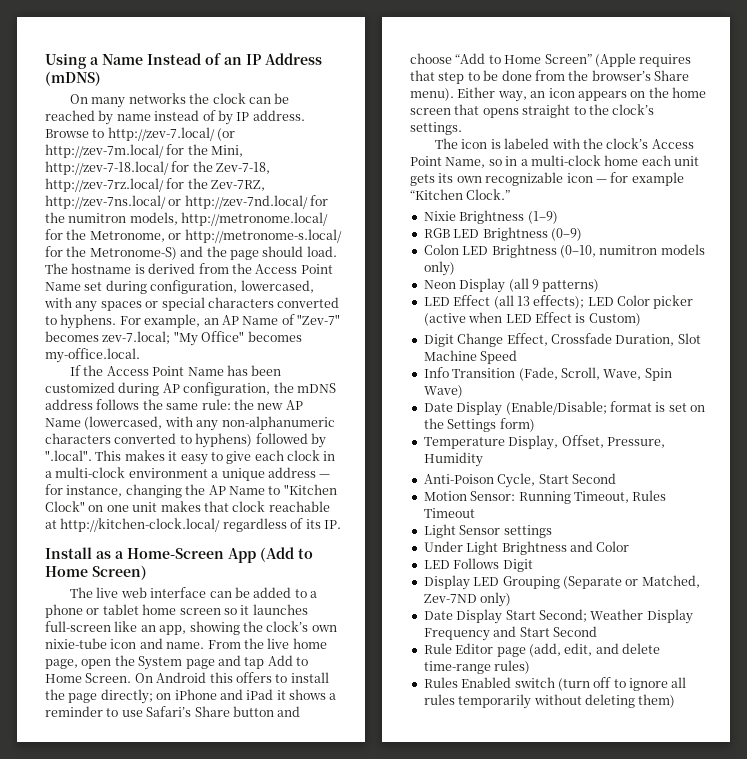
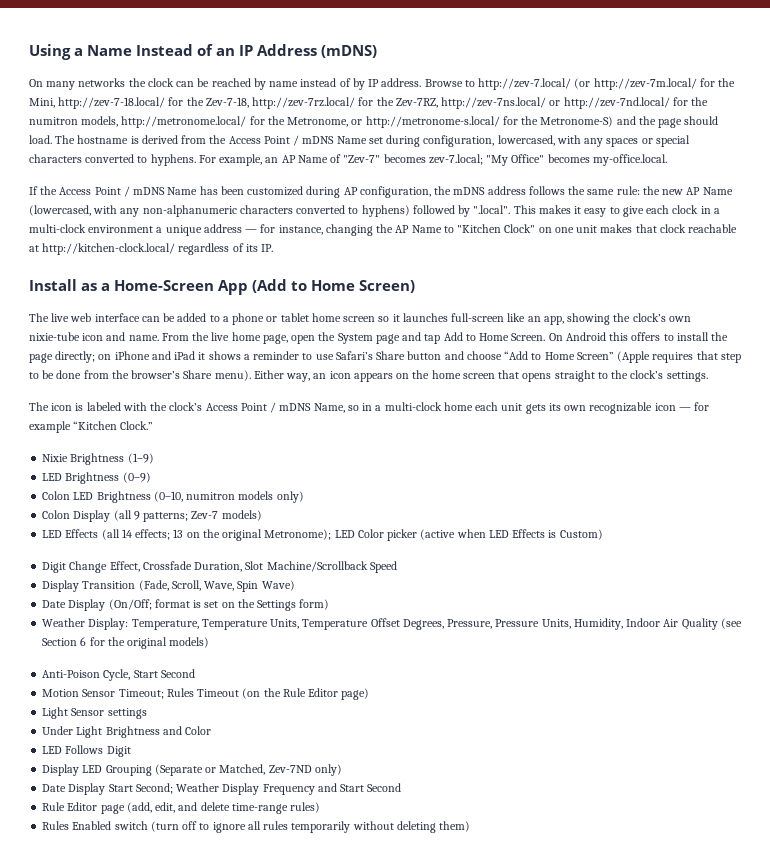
(333, 269) none -> [293,135,335,146] / mDNS
(185, 371) none -> [123,186,166,197] / mDNS
(442, 161) none -> [270,402,312,413] / mDNS
[423,228,450,238] RGB -> (154, 458) none
[423,280,456,289] Neon -> [42,510,71,519] Colon
[542,279,600,292] [423,295,585,309] patterns) // LED Effect (all 13 effects); -> [143,510,262,522] [42,529,332,541] patterns; Zev-7 models) // LED Effects (all 14 effects; 13 on the original Metronome);
[534,312,572,323] Effect -> [512,529,546,538] Effects
[423,350,477,361] Machine -> [266,561,368,572] Machine/Scrollback
[423,367,449,378] Info -> [42,580,80,592] Display
[505,401,607,415] (Enable/Disable; -> [108,599,152,610] (On/Off;
[423,435,665,450] [423,452,483,467] Temperature Display, Offset, Pressure, Humidity -> [42,618,742,630] [42,637,210,649] Weather Display: Temperature, Temperature Units, Temperature Offset Degrees, Pressure, Pressure Units, Humidity, Indoor Air Quality (see Section 6 for the original models)
[470,491,629,504] Sensor: Running Timeout, -> [82,689,164,699] Sensor Timeout;
(475, 513) none -> [242,688,370,700] (on the Rule Editor page)

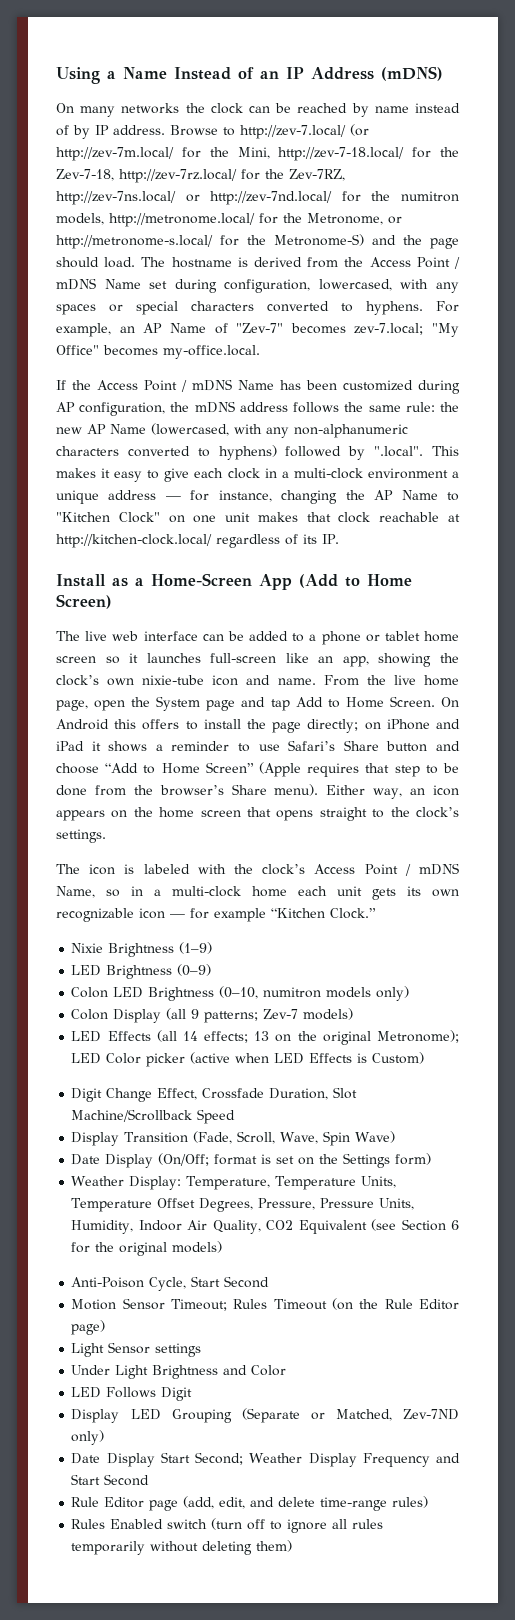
[681,618,718,630] Quality -> [212,1220,367,1234] Quality, CO2 Equivalent

